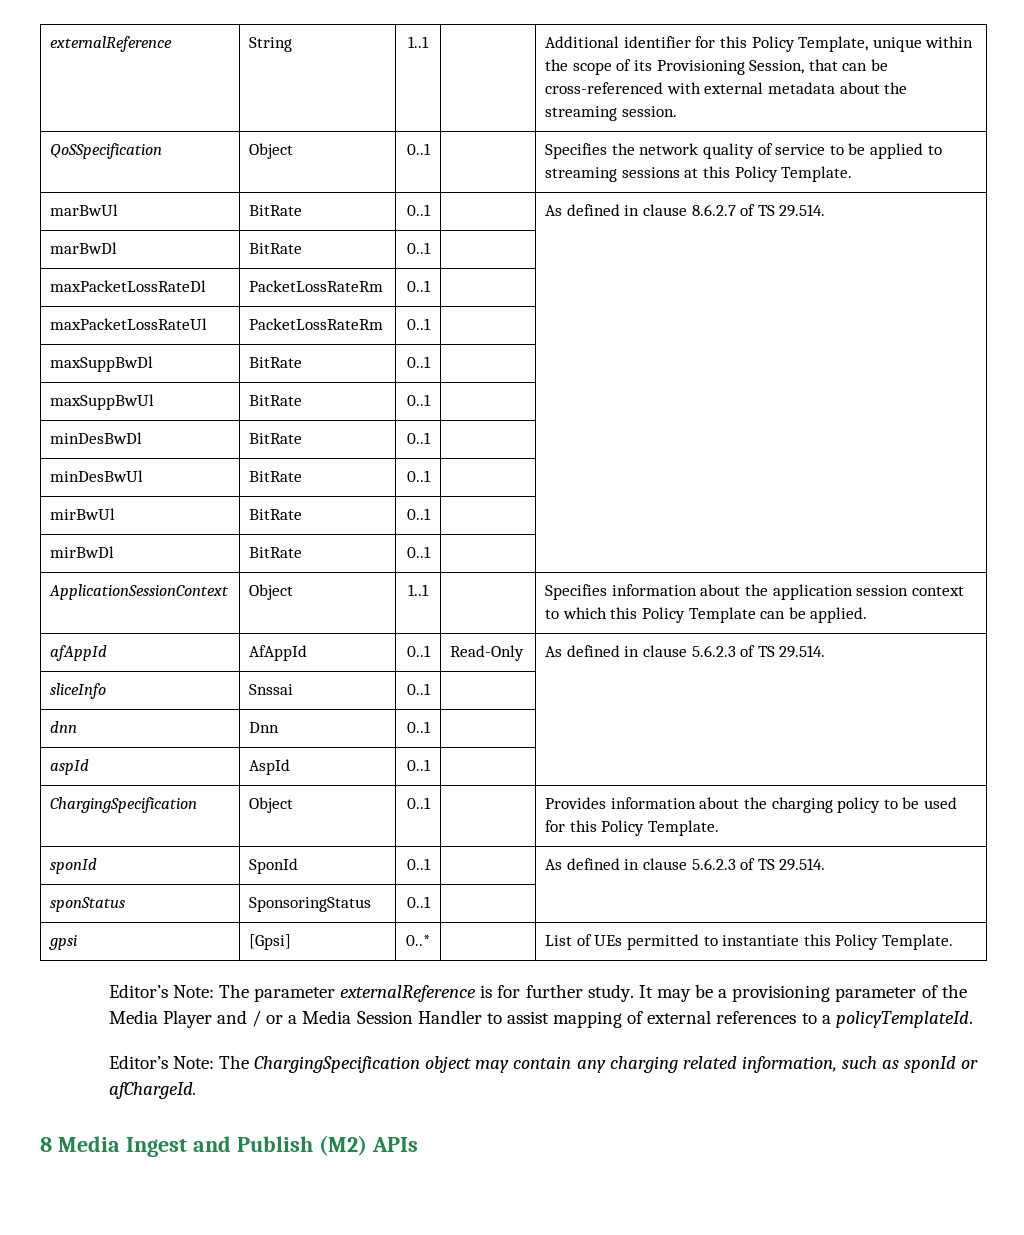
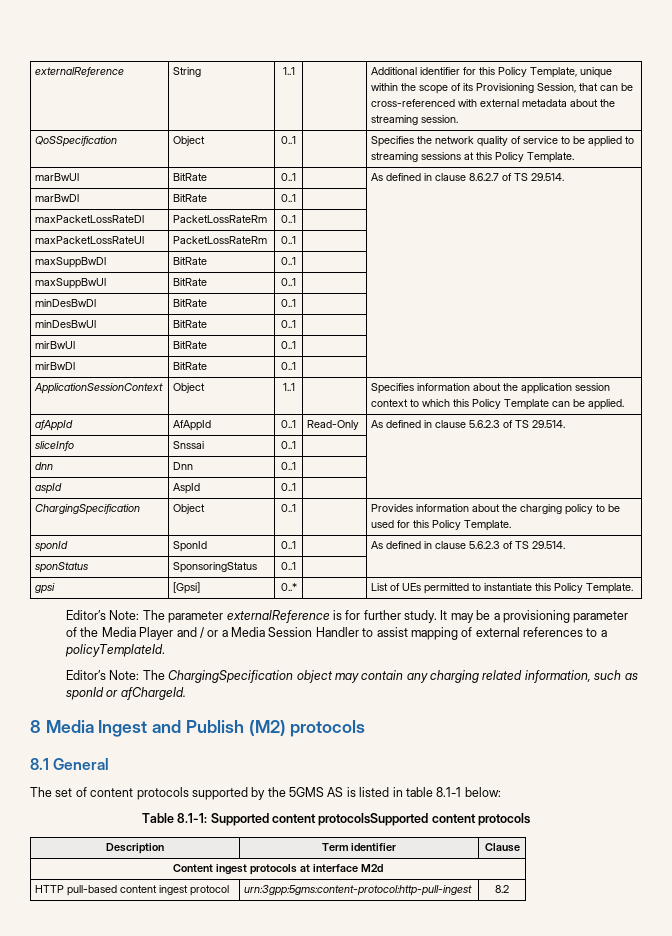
[371,1137,418,1152] APIs -> [290,720,366,737] [30,758,110,770] [30,787,501,800] [141,813,531,826] [106,843,164,854] [321,843,397,851] [484,843,520,852] [173,864,384,875] [35,885,230,896] [244,885,473,896] [495,885,510,893] protocols // 8.1 General // The set of content protocols supported by the 5GMS AS is listed in table 8.1-1 below: // Table 8.1-1: Supported content protocolsSupported content protocols // Description | Term identifier | Clause // Content ingest protocols at interface M2d // HTTP pull-based content ingest protocol | urn:3gpp:5gms:content-protocol:http-pull-ingest | 8.2

